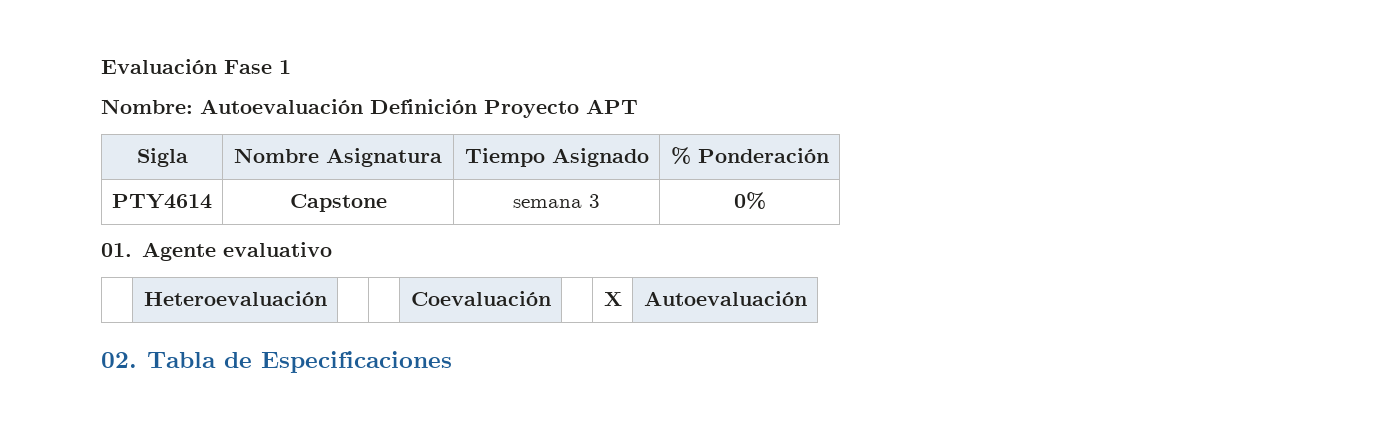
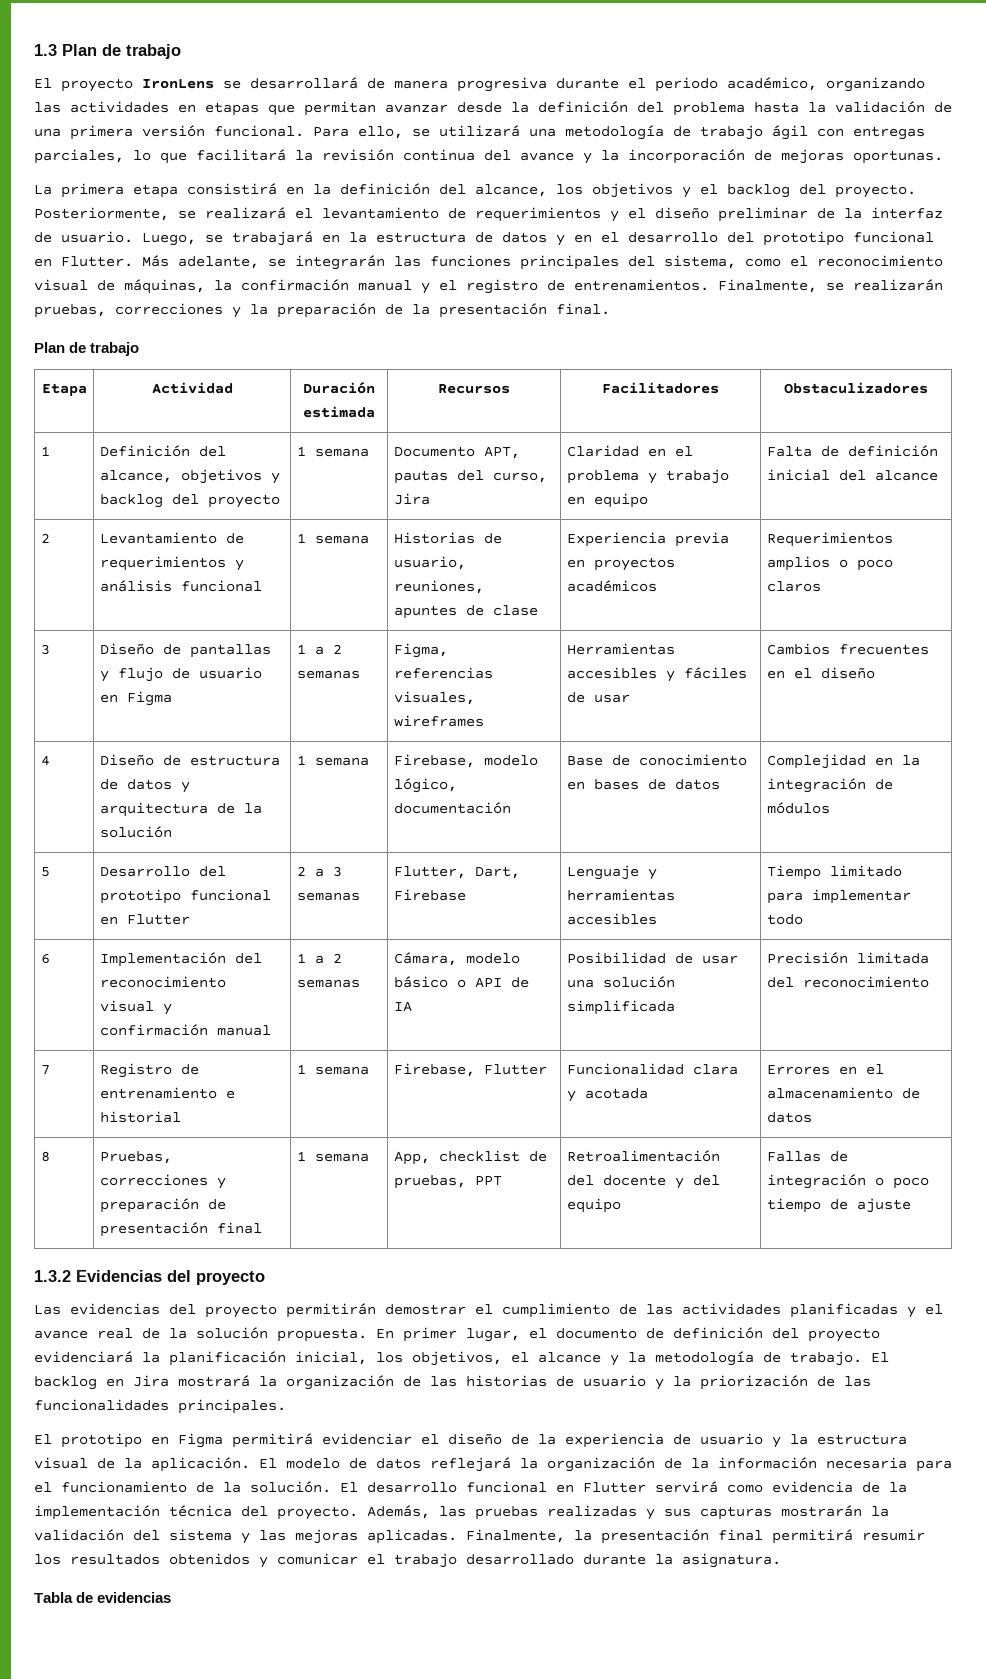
[101,59,291,74] [101,99,638,118] [136,148,188,167] [234,148,442,167] [464,148,649,167] [670,147,829,164] [112,194,212,209] [289,194,387,212] [513,194,600,208] [733,192,766,209] [101,242,333,261] [143,291,327,306] [410,291,551,306] [603,292,622,306] [643,291,807,306] [101,352,137,368] Evaluación Fase 1 // Nombre: Autoevaluación Definición Proyecto APT // Sigla | Nombre Asignatura | Tiempo Asignado | % Ponderación // PTY4614 | Capstone | semana 3 | 0% // 01. Agente evaluativo // | Heteroevaluación | | | Coevaluación | | X | Autoevaluación // 02. -> [34,44,181,59] [34,77,925,92] [34,101,952,116] [34,125,925,140] [34,149,943,164] [34,183,916,198] [34,207,943,222] [34,231,934,246] [34,255,943,270] [34,279,943,294] [34,303,610,318] [34,342,140,356] [41,383,87,396] [151,382,233,394] [303,381,375,394] [303,406,375,418] [438,384,510,394] [602,382,719,394] [784,382,928,394] [40,446,50,456] [99,445,226,457] [99,469,280,484] [99,494,280,508] [296,446,369,457] [393,446,520,459] [393,470,547,484] [393,493,430,505] [566,445,693,457] [566,469,729,484] [566,493,648,508] [766,445,938,457] [766,469,938,481] [40,533,50,543] [99,532,244,544] [99,556,244,571] [99,580,262,592] [296,533,369,544] [393,532,502,544] [393,556,466,570] [393,580,484,594] [393,605,538,619] [566,532,729,547] [566,557,675,571] [566,580,657,592] [766,532,893,547] [766,556,893,571] [766,581,821,592] [40,644,50,655] [99,643,271,658] [99,667,262,682] [99,691,172,706] [296,644,342,655] [296,670,360,679] [393,643,448,658] [393,667,493,679] [393,691,475,705] [393,715,484,727] [566,643,675,655] [566,667,747,682] [566,692,630,703] [766,643,929,655] [766,667,875,679] [40,755,50,766] [99,754,280,766] [99,779,190,793] [99,802,262,817] [99,826,172,838] [296,755,369,766] [393,754,538,768] [393,778,457,793] [393,802,511,814] [566,754,747,766] [566,779,720,790] [766,754,920,769] [766,778,893,793] [766,802,830,814] [40,867,50,877] [99,866,226,877] [99,889,271,904] [99,914,190,925] [296,866,342,877] [296,892,360,901] [393,866,520,879] [393,889,466,901] [566,865,657,880] [566,889,675,901] [566,913,657,925] [766,865,902,880] [766,889,911,904] [766,914,803,925] [40,953,50,964] [99,952,262,967] [99,976,226,988] [99,1000,172,1015] [99,1024,271,1036] [296,953,342,964] [296,979,360,988] [393,952,520,966] [393,976,529,988] [393,1001,412,1012] [566,952,738,964] [566,976,675,988] [566,1000,675,1015] [766,952,929,964] [766,976,929,988] [40,1065,50,1075] [99,1063,199,1078] [99,1087,235,1099] [99,1111,181,1123] [296,1064,369,1075] [393,1063,547,1077] [566,1063,738,1075] [566,1088,648,1102] [766,1064,884,1075] [766,1087,920,1099] [766,1112,812,1123] [40,1151,50,1162] [99,1151,172,1164] [99,1174,226,1189] [99,1198,226,1213] [99,1222,262,1237] [296,1151,369,1162] [393,1150,547,1165] [393,1175,502,1189] [566,1150,720,1162] [566,1175,720,1189] [566,1198,621,1213] [766,1151,848,1162] [766,1174,929,1189] [766,1198,911,1213] [34,1270,265,1285] [34,1303,943,1318] [34,1327,880,1342] [34,1351,889,1366] [34,1375,871,1390] [34,1399,286,1414] [34,1433,907,1448] [34,1457,952,1472] [34,1481,907,1493] [34,1505,889,1520] [34,1529,925,1544] [34,1553,781,1568] 1.3 Plan de trabajo // El proyecto IronLens se desarrollará de manera progresiva durante el periodo académico, organizando las actividades en etapas que permitan avanzar desde la definición del problema hasta la validación de una primera versión funcional. Para ello, se utilizará una metodología de trabajo ágil con entregas parciales, lo que facilitará la revisión continua del avance y la incorporación de mejoras oportunas. // La primera etapa consistirá en la definición del alcance, los objetivos y el backlog del proyecto. Posteriormente, se realizará el levantamiento de requerimientos y el diseño preliminar de la interfaz de usuario. Luego, se trabajará en la estructura de datos y en el desarrollo del prototipo funcional en Flutter. Más adelante, se integrarán las funciones principales del sistema, como el reconocimiento visual de máquinas, la confirmación manual y el registro de entrenamientos. Finalmente, se realizarán pruebas, correcciones y la preparación de la presentación final. // Plan de trabajo // Etapa | Actividad | Duración estimada | Recursos | Facilitadores | Obstaculizadores // 1 | Definición del alcance, objetivos y backlog del proyecto | 1 semana | Documento APT, pautas del curso, Jira | Claridad en el problema y trabajo en equipo | Falta de definición inicial del alcance // 2 | Levantamiento de requerimientos y análisis funcional | 1 semana | Historias de usuario, reuniones, apuntes de clase | Experiencia previa en proyectos académicos | Requerimientos amplios o poco claros // 3 | Diseño de pantallas y flujo de usuario en Figma | 1 a 2 semanas | Figma, referencias visuales, wireframes | Herramientas accesibles y fáciles de usar | Cambios frecuentes en el diseño // 4 | Diseño de estructura de datos y arquitectura de la solución | 1 semana | Firebase, modelo lógico, documentación | Base de conocimiento en bases de datos | Complejidad en la integración de módulos // 5 | Desarrollo del prototipo funcional en Flutter | 2 a 3 semanas | Flutter, Dart, Firebase | Lenguaje y herramientas accesibles | Tiempo limitado para implementar todo // 6 | Implementación del reconocimiento visual y confirmación manual | 1 a 2 semanas | Cámara, modelo básico o API de IA | Posibilidad de usar una solución simplificada | Precisión limitada del reconocimiento // 7 | Registro de entrenamiento e historial | 1 semana | Firebase, Flutter | Funcionalidad clara y acotada | Errores en el almacenamiento de datos // 8 | Pruebas, correcciones y preparación de presentación final | 1 semana | App, checklist de pruebas, PPT | Retroalimentación del docente y del equipo | Fallas de integración o poco tiempo de ajuste // 1.3.2 Evidencias del proyecto // Las evidencias del proyecto permitirán demostrar el cumplimiento de las actividades planificadas y el avance real de la solución propuesta. En primer lugar, el documento de definición del proyecto evidenciará la planificación inicial, los objetivos, el alcance y la metodología de trabajo. El backlog en Jira mostrará la organización de las historias de usuario y la priorización de las funcionalidades principales. // El prototipo en Figma permitirá evidenciar el diseño de la experiencia de usuario y la estructura visual de la aplicación. El modelo de datos reflejará la organización de la información necesaria para el funcionamiento de la solución. El desarrollo funcional en Flutter servirá como evidencia de la implementación técnica del proyecto. Además, las pruebas realizadas y sus capturas mostrarán la validación del sistema y las mejoras aplicadas. Finalmente, la presentación final permitirá resumir los resultados obtenidos y comunicar el trabajo desarrollado durante la asignatura. //
[261,351,453,373] Especificaciones -> [97,1592,172,1603] evidencias

